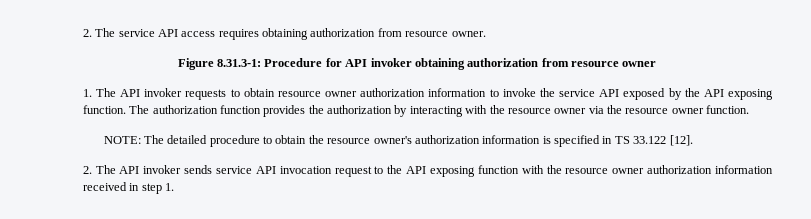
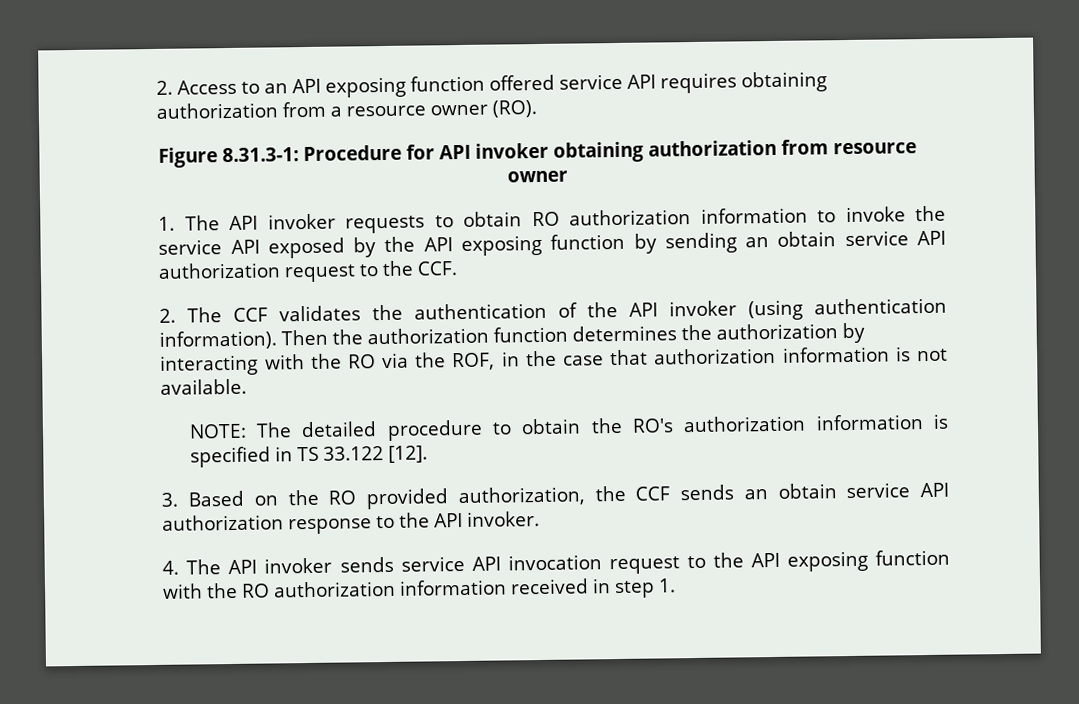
[82,28,216,37] 2. The service API access -> [156,73,657,98] 2. Access to an API exposing function offered service API
[405,31,486,37] resource owner. -> [330,100,538,118] a resource owner (RO).
[277,91,358,97] resource owner -> [531,211,560,227] RO
[82,105,150,114] function. The -> [550,230,946,254] [158,260,458,283] [159,297,947,323] [159,329,364,350] function by sending an obtain service API authorization request to the CCF. // 2. The CCF validates the authentication of the API invoker (using authentication information). Then the
[263,105,306,117] provides -> [572,325,678,342] determines
[507,105,750,114] resource owner via the resource owner function. -> [347,346,948,371] [160,378,248,395] RO via the ROF, in the case that authorization information is not available.
[327,136,412,144] resource owner's -> [631,418,674,433] RO's
[82,166,92,174] 2. -> [161,482,949,510] [162,511,541,535] [162,560,180,575] 3. Based on the RO provided authorization, the CCF sends an obtain service API authorization response to the API invoker. // 4.
[565,168,645,174] resource owner -> [241,583,271,598] RO

